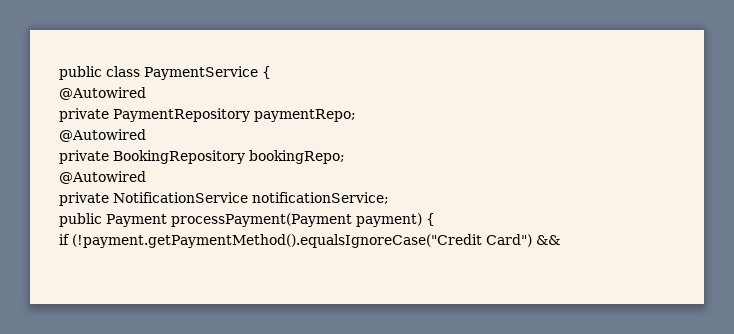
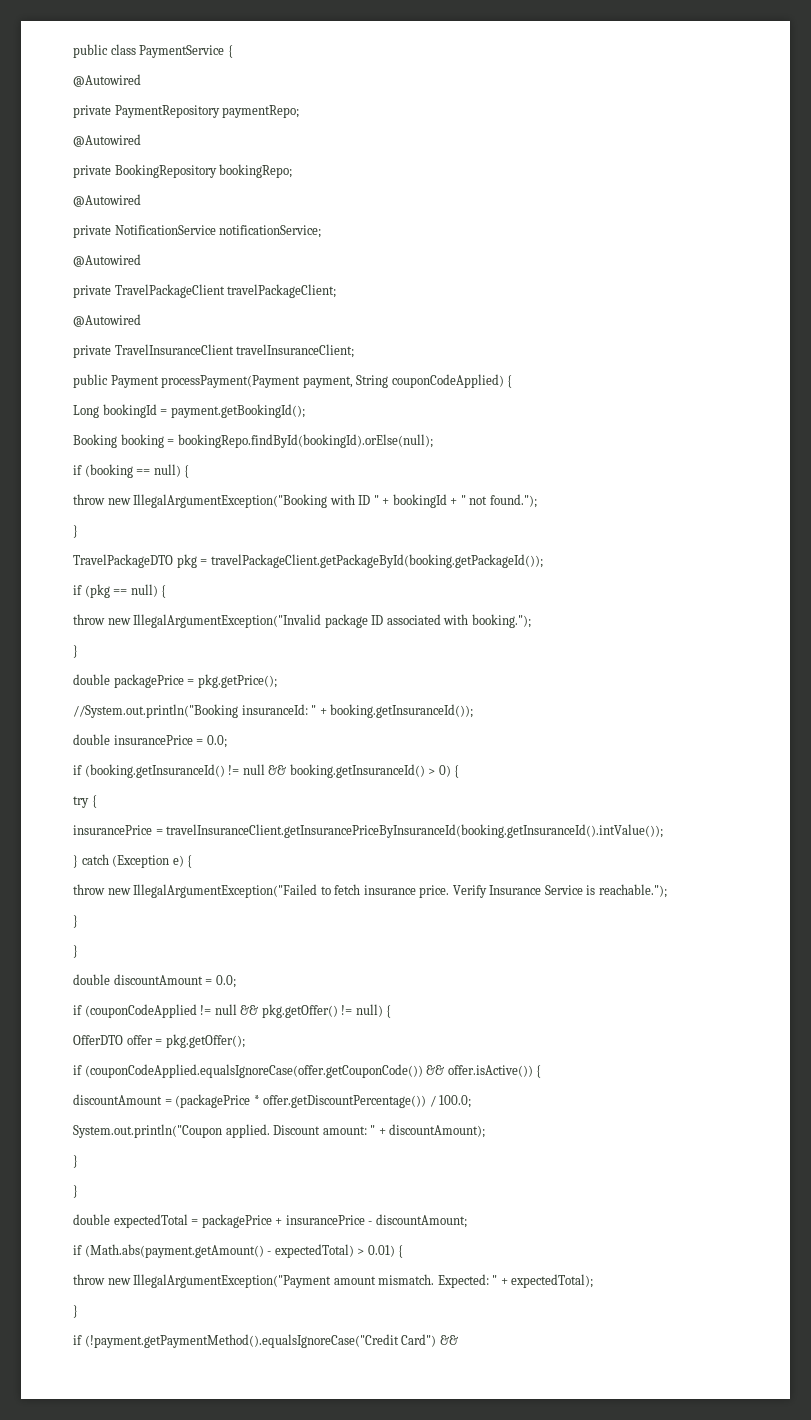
[59,213,435,227] public Payment processPayment(Payment payment) { -> [73,254,141,267] [73,284,337,298] [73,314,141,327] [73,344,355,358] [73,374,513,388] [73,404,305,418] [73,434,433,448] [73,464,190,478] [73,494,537,508] [73,525,78,538] [73,554,543,568] [73,584,167,598] [73,614,531,628] [73,645,78,658] [73,674,277,688] [73,704,474,718] [73,734,227,748] [73,764,460,778] [73,795,97,808] [73,824,664,838] [73,854,193,868] [73,884,667,898] [73,915,78,928] [73,945,78,958] [73,974,236,988] [73,1004,392,1018] [73,1034,245,1048] [73,1064,542,1078] [73,1094,472,1108] [73,1124,486,1138] [73,1155,78,1168] [73,1185,78,1198] [73,1214,467,1228] [73,1244,404,1258] [73,1274,594,1288] [73,1305,78,1318] @Autowired // private TravelPackageClient travelPackageClient; // @Autowired // private TravelInsuranceClient travelInsuranceClient; // public Payment processPayment(Payment payment, String couponCodeApplied) { // Long bookingId = payment.getBookingId(); // Booking booking = bookingRepo.findById(bookingId).orElse(null); // if (booking == null) { // throw new IllegalArgumentException("Booking with ID " + bookingId + " not found."); // } // TravelPackageDTO pkg = travelPackageClient.getPackageById(booking.getPackageId()); // if (pkg == null) { // throw new IllegalArgumentException("Invalid package ID associated with booking."); // } // double packagePrice = pkg.getPrice(); // //System.out.println("Booking insuranceId: " + booking.getInsuranceId()); // double insurancePrice = 0.0; // if (booking.getInsuranceId() != null && booking.getInsuranceId() > 0) { // try { // insurancePrice = travelInsuranceClient.getInsurancePriceByInsuranceId(booking.getInsuranceId().intValue()); // } catch (Exception e) { // throw new IllegalArgumentException("Failed to fetch insurance price. Verify Insurance Service is reachable."); // } // } // double discountAmount = 0.0; // if (couponCodeApplied != null && pkg.getOffer() != null) { // OfferDTO offer = pkg.getOffer(); // if (couponCodeApplied.equalsIgnoreCase(offer.getCouponCode()) && offer.isActive()) { // discountAmount = (packagePrice * offer.getDiscountPercentage()) / 100.0; // System.out.println("Coupon applied. Discount amount: " + discountAmount); // } // } // double expectedTotal = packagePrice + insurancePrice - discountAmount; // if (Math.abs(payment.getAmount() - expectedTotal) > 0.01) { // throw new IllegalArgumentException("Payment amount mismatch. Expected: " + expectedTotal); // }

